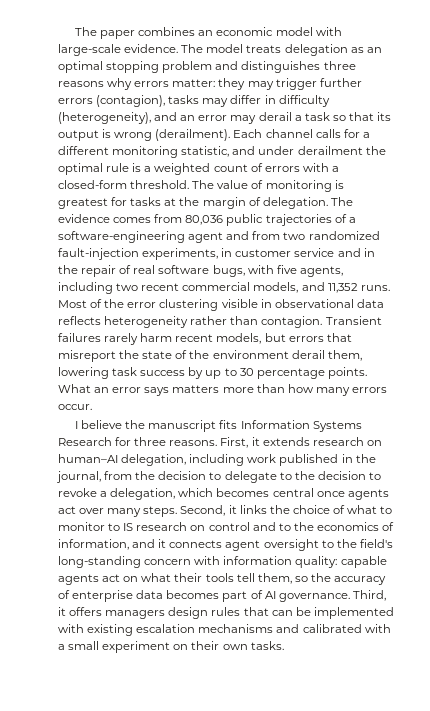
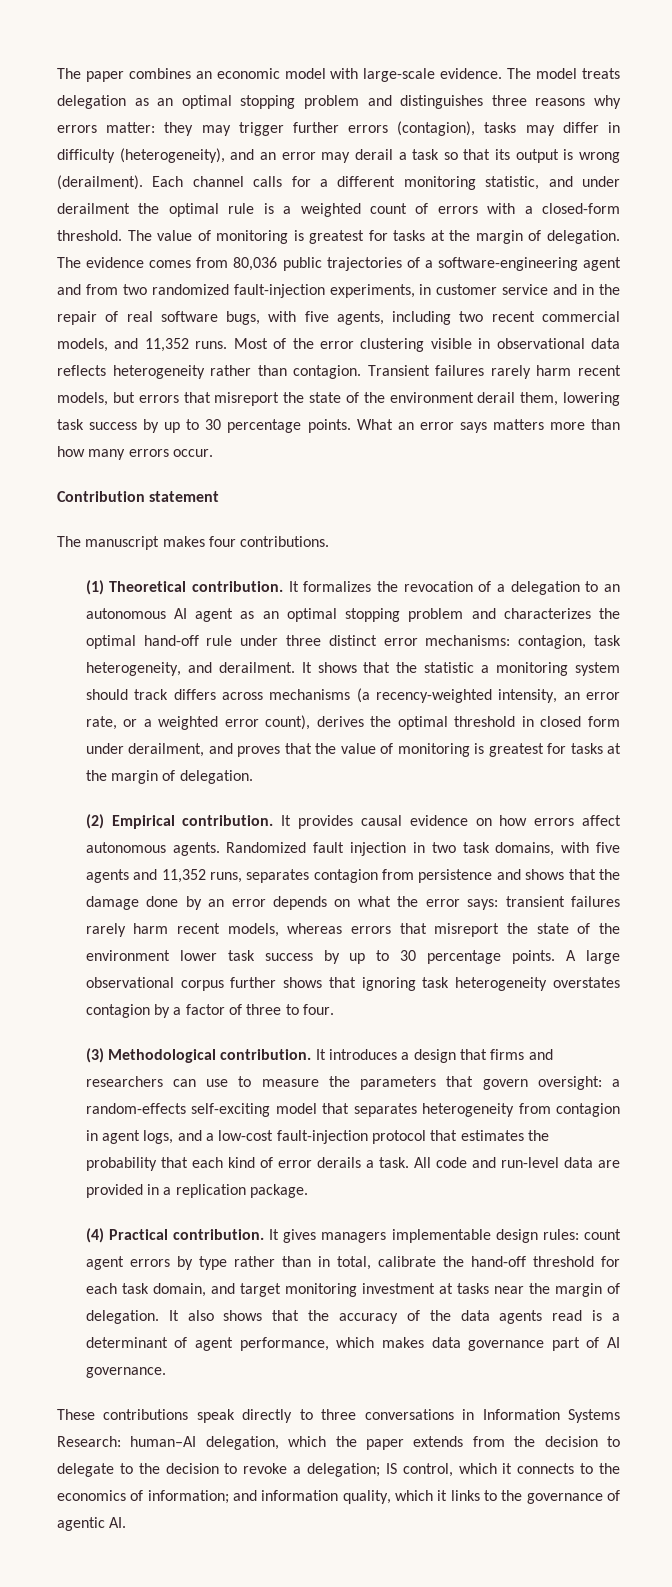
[74,420,362,432] [58,437,382,448] [58,454,376,466] [56,471,101,483] I believe the manuscript fits Information Systems Research for three reasons. First, it extends research on human–AI delegation, including work published in the journal, -> [57,491,220,502] [57,536,330,550] [85,580,621,595] [85,608,621,622] [85,635,622,649] [85,662,621,676] [85,688,621,703] [85,715,620,730] [85,743,622,757] [85,770,253,784] [85,814,621,829] [85,842,620,856] [85,869,620,883] [85,896,620,910] [85,923,621,937] [85,950,620,964] [85,977,620,991] [85,1004,335,1018] [85,1048,553,1063] [85,1076,621,1090] [85,1103,621,1117] [85,1130,550,1144] [85,1157,620,1171] [85,1184,309,1198] [85,1228,621,1243] [85,1256,620,1270] [85,1283,620,1297] [85,1310,620,1324] [85,1337,620,1351] [85,1367,166,1378] [57,1409,621,1423] [57,1436,464,1450] Contribution statement // The manuscript makes four contributions. // (1) Theoretical contribution. It formalizes the revocation of a delegation to an autonomous AI agent as an optimal stopping problem and characterizes the optimal hand-off rule under three distinct error mechanisms: contagion, task heterogeneity, and derailment. It shows that the statistic a monitoring system should track differs across mechanisms (a recency-weighted intensity, an error rate, or a weighted error count), derives the optimal threshold in closed form under derailment, and proves that the value of monitoring is greatest for tasks at the margin of delegation. // (2) Empirical contribution. It provides causal evidence on how errors affect autonomous agents. Randomized fault injection in two task domains, with five agents and 11,352 runs, separates contagion from persistence and shows that the damage done by an error depends on what the error says: transient failures rarely harm recent models, whereas errors that misreport the state of the environment lower task success by up to 30 percentage points. A large observational corpus further shows that ignoring task heterogeneity overstates contagion by a factor of three to four. // (3) Methodological contribution. It introduces a design that firms and researchers can use to measure the parameters that govern oversight: a random-effects self-exciting model that separates heterogeneity from contagion in agent logs, and a low-cost fault-injection protocol that estimates the probability that each kind of error derails a task. All code and run-level data are provided in a replication package. // (4) Practical contribution. It gives managers implementable design rules: count agent errors by type rather than in total, calibrate the hand-off threshold for each task domain, and target monitoring investment at tasks near the margin of delegation. It also shows that the accuracy of the data agents read is a determinant of agent performance, which makes data governance part of AI governance. // These contributions speak directly to three conversations in Information Systems Research: human–AI delegation, which the paper extends
[110,488,389,500] [58,505,393,517] [58,522,395,531] [58,539,393,551] [58,556,387,568] [58,573,387,585] [58,590,386,602] [58,607,394,619] [58,624,391,636] [58,641,284,653] delegation, which becomes central once agents act over many steps. Second, it links the choice of what to monitor to IS research on control and to the economics of information, and it connects agent oversight to the field's long-standing concern with information quality: capable agents act on what their tools tell them, so the accuracy of enterprise data becomes part of AI governance. Third, it offers managers design rules that can be implemented with existing escalation mechanisms and calibrated with a small experiment on their own tasks. -> [307,1463,620,1477] [57,1490,620,1504] [57,1517,127,1531] delegation; IS control, which it connects to the economics of information; and information quality, which it links to the governance of agentic AI.

